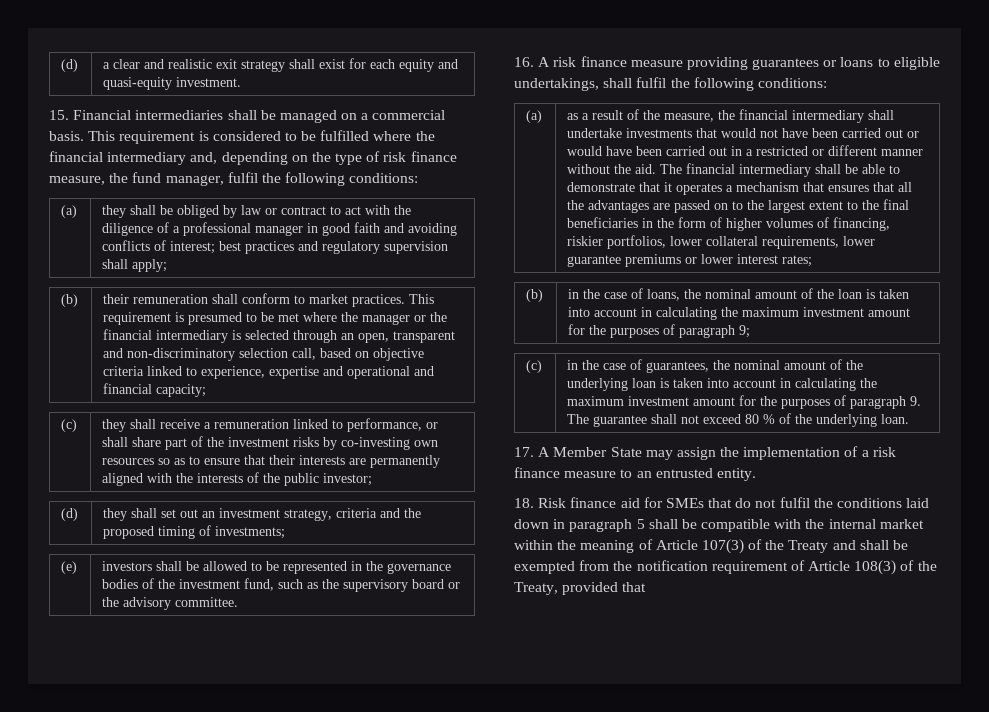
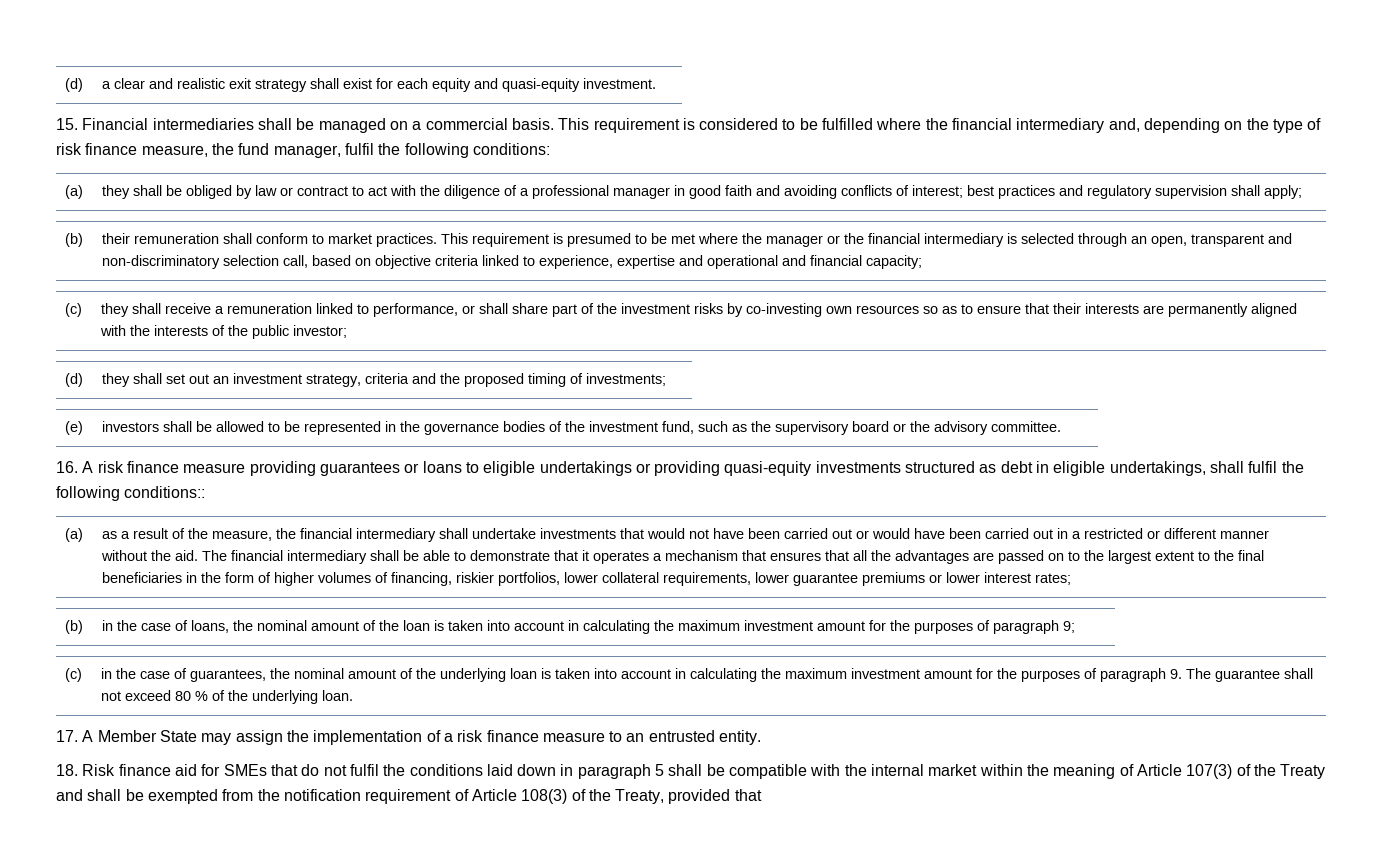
(940, 63) none -> [539,461,1106,476] undertakings or providing quasi-equity investments structured as debt in eligible
[757,78,827,88] conditions: -> [124,486,206,498] conditions::

